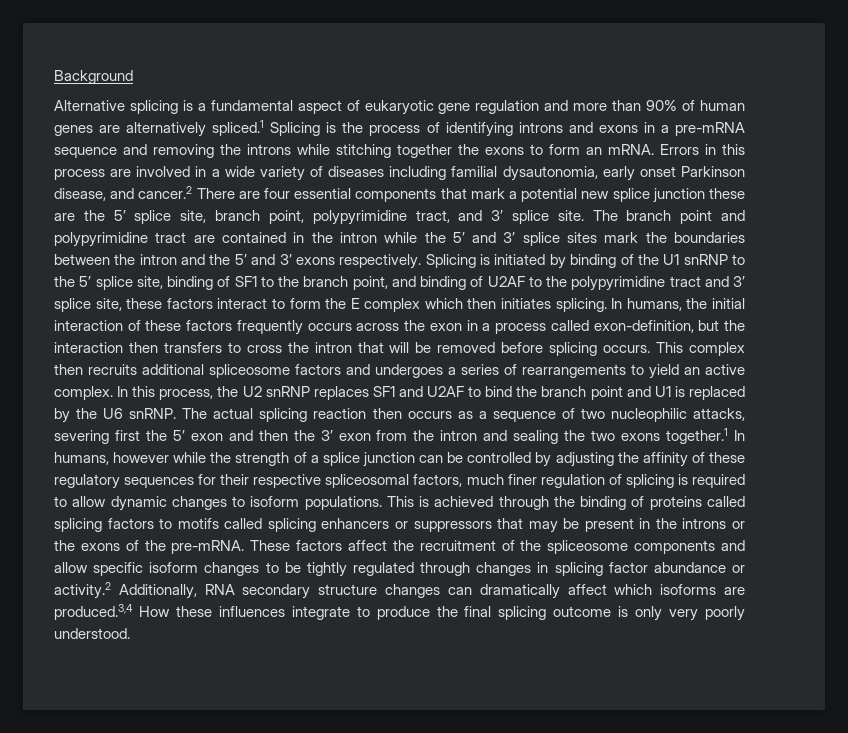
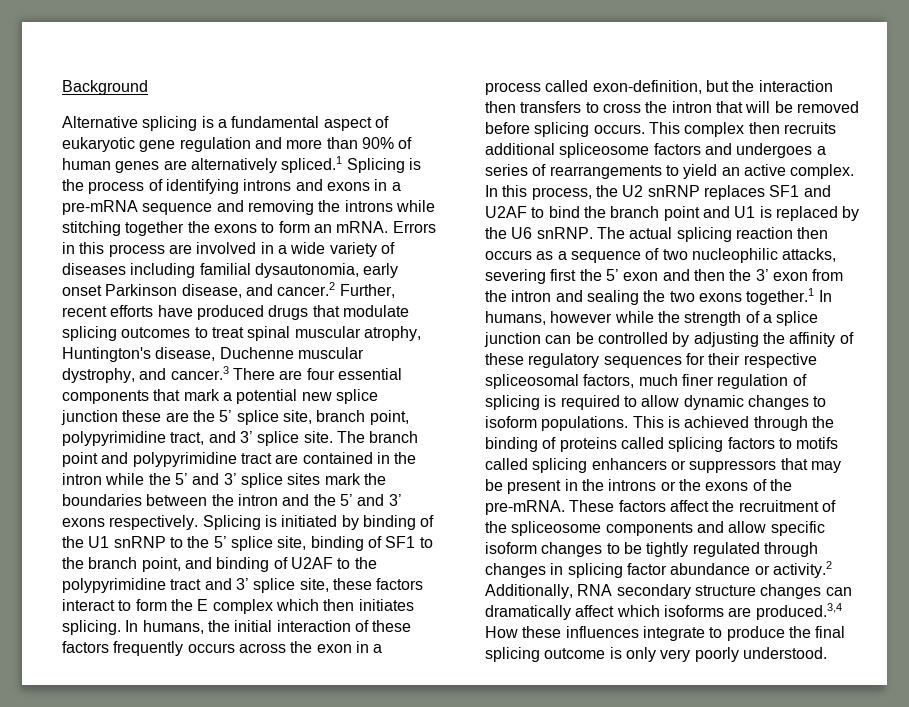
(193, 192) none -> [339,284,395,298] [62,305,409,320] [62,326,421,341] [62,347,364,362] [62,366,229,383] Further, recent efforts have produced drugs that modulate splicing outcomes to treat spinal muscular atrophy, Huntington's disease, Duchenne muscular dystrophy, and cancer.3

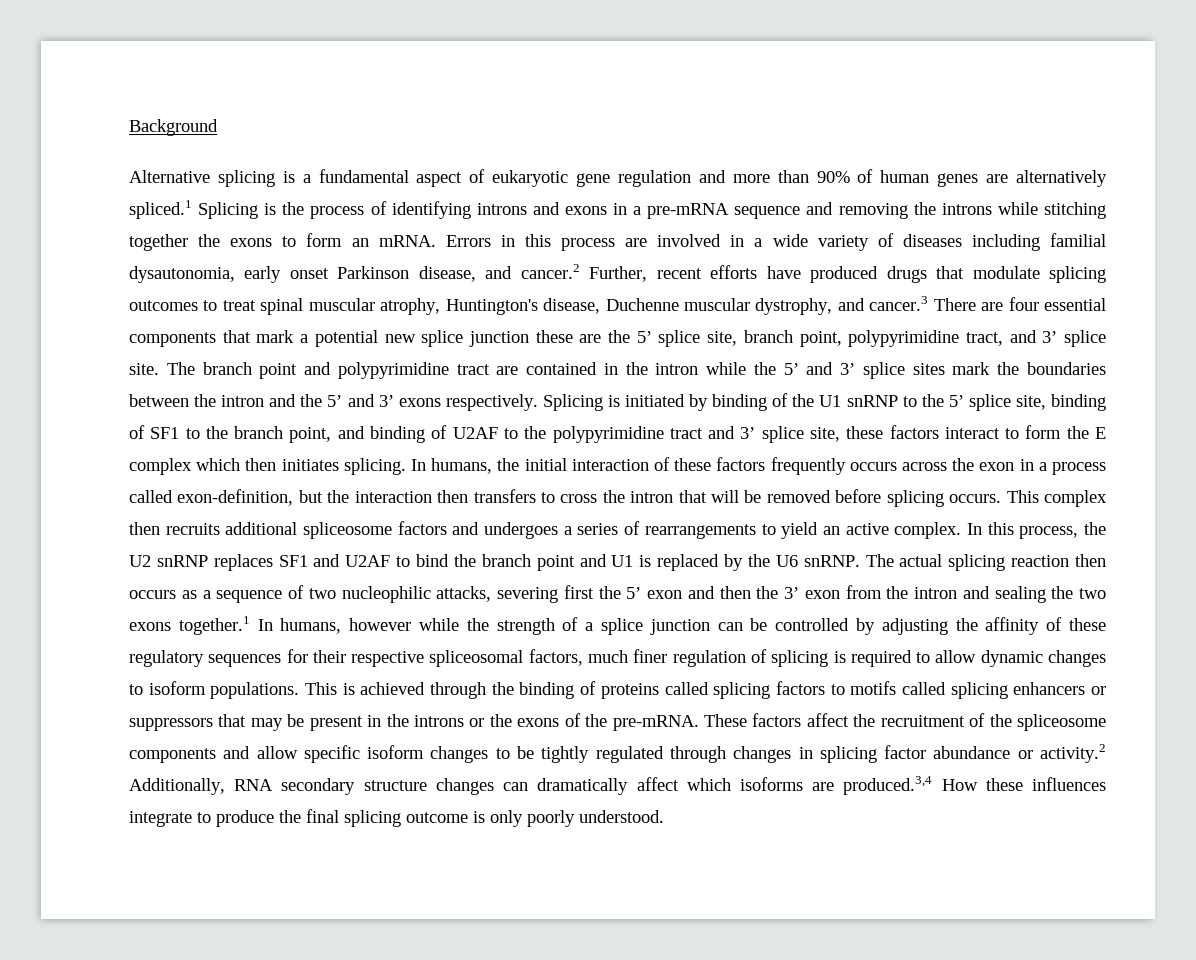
[660,649,691,662] very -> (523, 818) none

